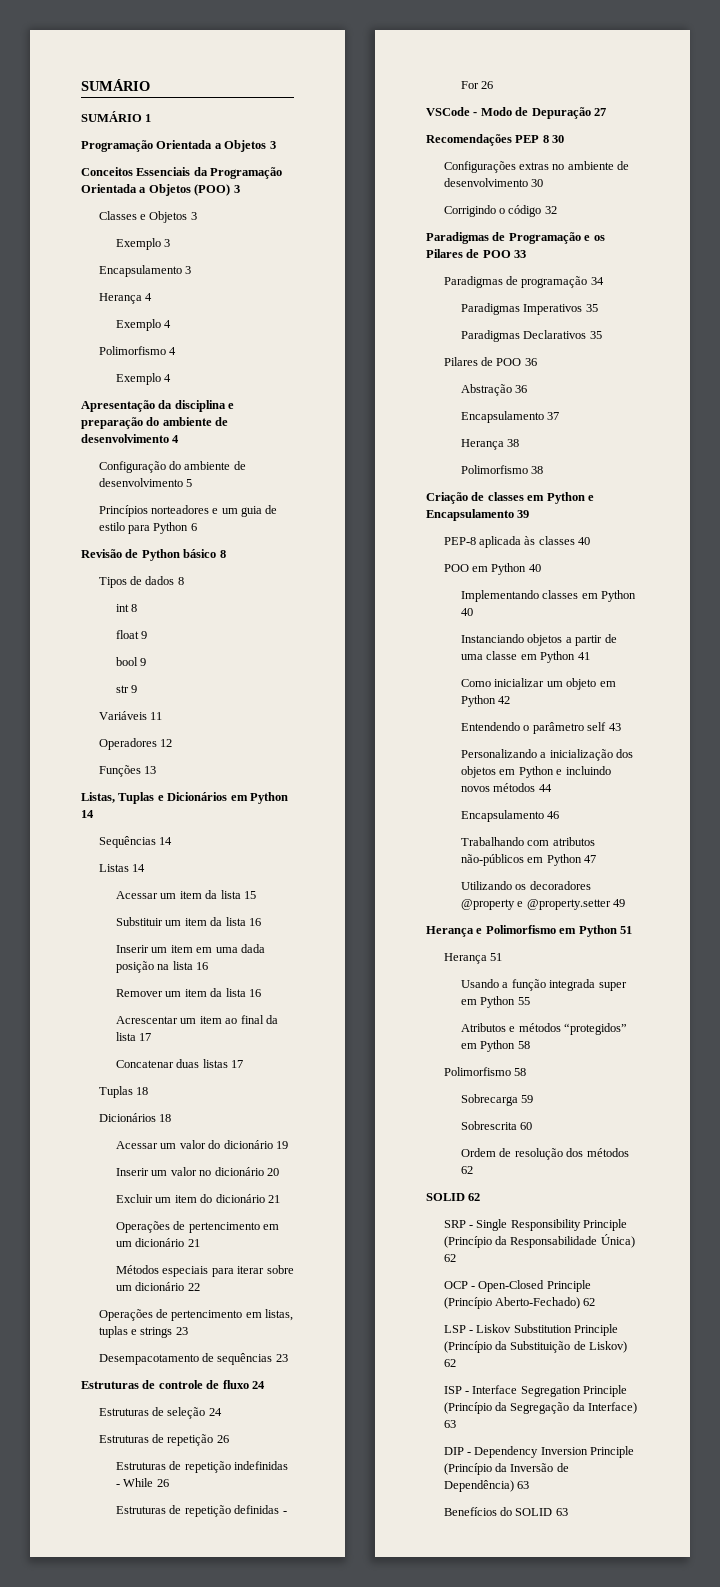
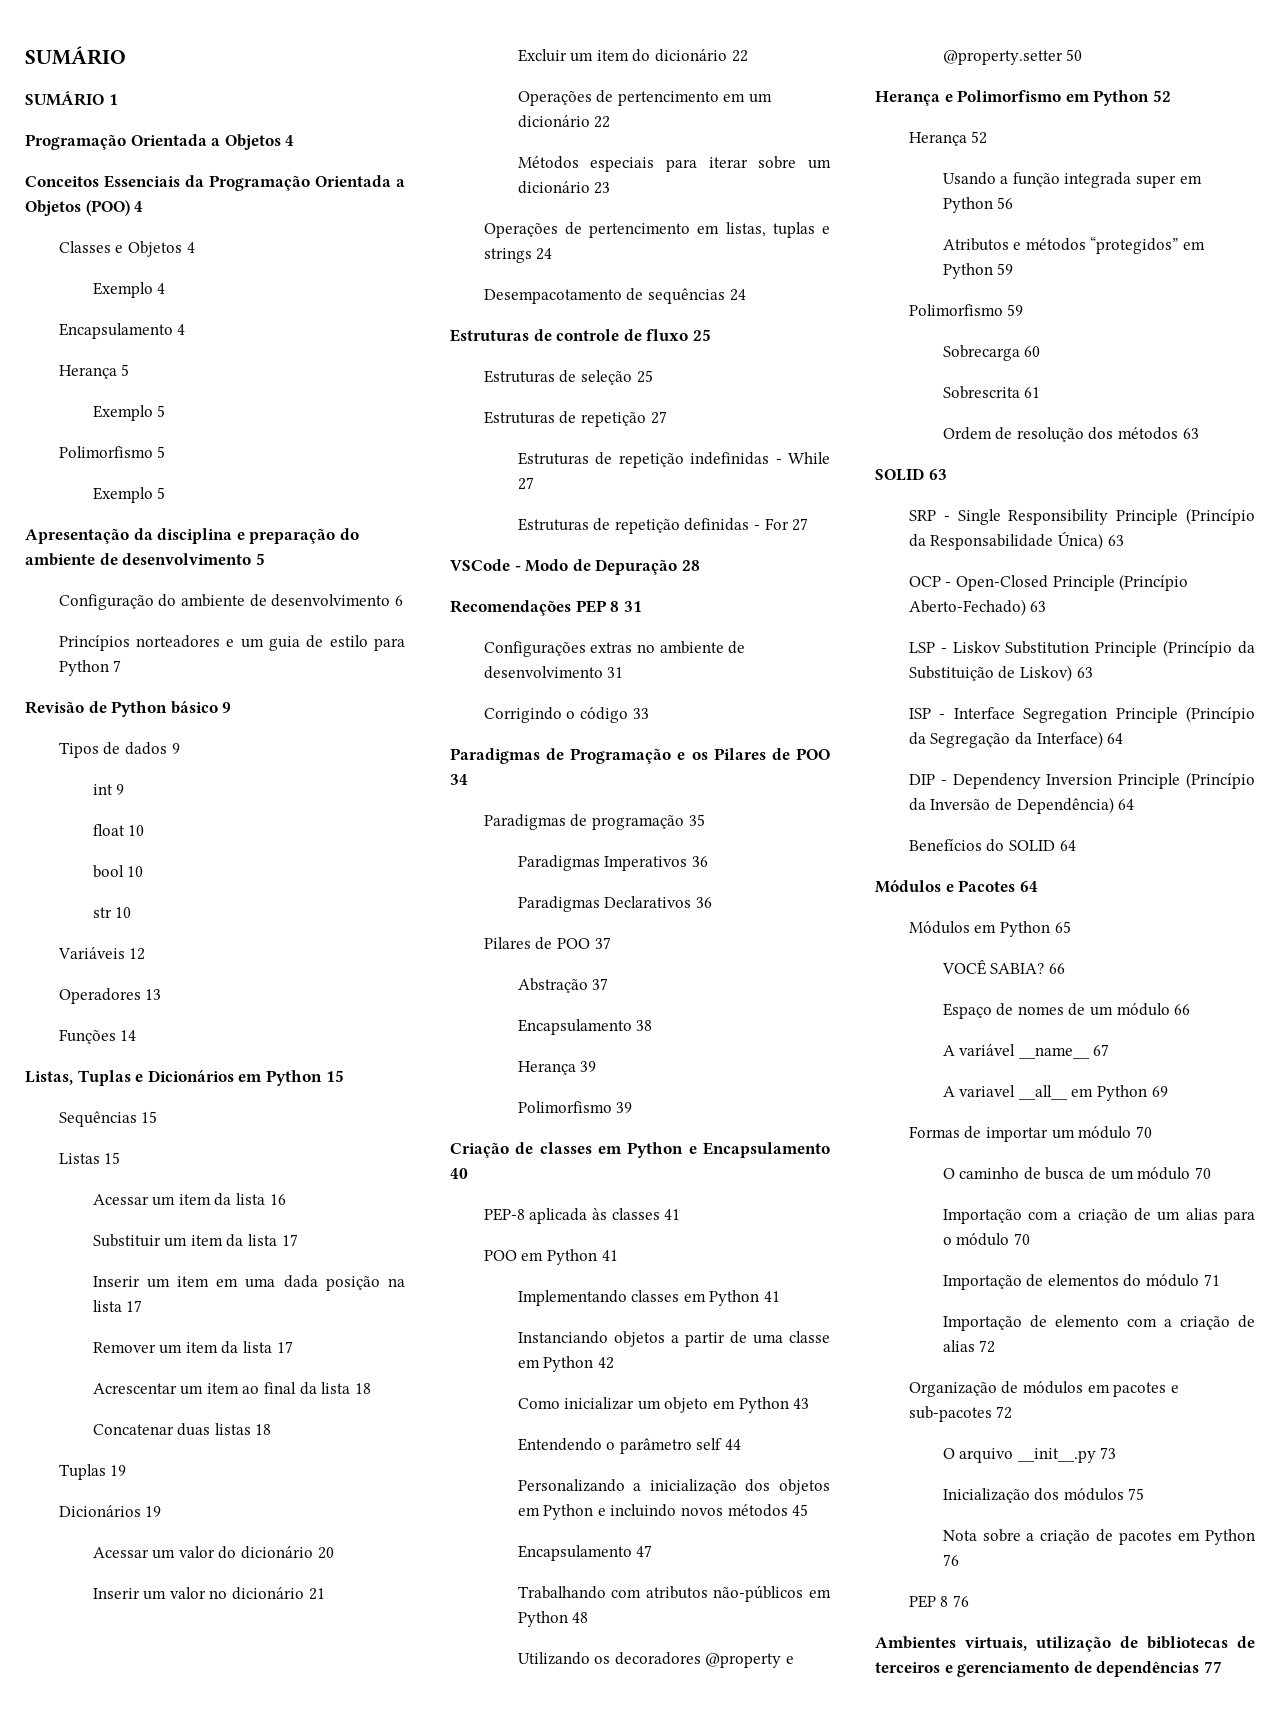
[269,141,276,149] 3 -> [285,135,295,146] 4
[233,185,240,193] 3 -> [134,201,144,212] 4
[190,212,197,220] [116,238,171,250] [98,265,191,277] [98,293,152,304] [116,319,172,331] [98,346,176,355] [116,373,172,385] 3 // Exemplo 3 // Encapsulamento 3 // Herança 4 // Exemplo 4 // Polimorfismo 4 // Exemplo 4 -> [186,242,195,253] [92,282,166,298] [58,323,186,339] [58,364,130,379] [92,405,166,421] [58,446,166,458] [92,487,166,503] 4 // Exemplo 4 // Encapsulamento 4 // Herança 5 // Exemplo 5 // Polimorfismo 5 // Exemplo 5
[172,435,180,443] 4 -> [255,553,265,565] 5
[185,479,192,487] 5 -> [394,595,403,606] 6
[190,523,197,531] 6 -> [113,660,122,672] 7
[219,550,226,558] 8 -> [222,702,232,713] 9
[177,577,184,585] 8 -> [171,743,180,754] 9
[131,604,138,612] 8 -> [116,784,125,795] 9
[141,631,148,639] 9 -> [128,825,145,836] 10
[140,658,147,666] 9 -> [127,866,144,877] 10
[131,685,138,693] 9 -> [115,907,132,918] 10
[149,712,162,720] 11 -> [129,948,146,960] 12
[159,739,172,747] 12 -> [145,989,162,1000] 13
[143,766,156,774] 13 -> [120,1030,137,1041] 14
[81,810,94,818] 14 -> [325,1070,344,1082] 15
[158,837,172,845] 14 -> [141,1111,158,1123] 15
[131,864,145,872] 14 -> [104,1152,121,1164] 15
[243,891,256,899] 15 -> [269,1194,286,1205] 16
[248,918,261,926] 16 -> [281,1234,298,1246] 17
[196,962,209,970] 16 -> [126,1300,143,1312] 17
[248,989,261,997] 16 -> [276,1341,293,1353] 17
[139,1033,152,1041] 17 -> [354,1383,371,1394] 18
[231,1060,244,1068] [98,1086,148,1098] [98,1113,171,1122] 17 // Tuplas 18 // Dicionários 18 -> [255,1424,272,1435] [58,1464,127,1480] [58,1505,162,1517] 18 // Tuplas 19 // Dicionários 19
[275,1141,288,1149] 19 -> [317,1547,334,1559] 20
[266,1168,279,1176] 20 -> [308,1588,325,1600] 21
[267,1195,280,1203] 21 -> [731,50,748,62] 22
[187,1239,200,1247] 21 -> [594,116,611,128] 22
[187,1283,200,1291] 22 -> [594,182,611,194] 23
[175,1327,188,1335] 23 -> [536,248,553,260] 24
[275,1354,288,1362] 23 -> [729,289,746,301] 24
[251,1381,265,1389] 24 -> [692,329,711,341] 25
[208,1408,222,1416] [98,1434,229,1446] 24 // Estruturas de repetição 26 -> [636,370,653,383] [483,411,667,427] 25 // Estruturas de repetição 27
[156,1479,169,1487] 26 -> [517,477,534,490] 27
[481,81,494,89] 26 -> [792,518,809,531] 27
[593,108,606,116] 27 -> [681,560,700,571] 28
[552,135,565,143] 30 -> [623,601,642,612] 31
[530,179,543,187] 30 -> [607,667,624,678] 31
[544,206,557,214] 32 -> [632,708,649,719] 33
[514,250,527,258] 33 -> [450,774,468,785] 34
[590,277,604,285] 34 -> [688,814,705,826] 35
[585,304,598,312] 35 -> [691,856,708,867] 36
[589,331,602,339] [443,357,537,366] 35 // Pilares de POO 36 -> [695,897,712,908] [483,937,611,950] 36 // Pilares de POO 37
[515,385,528,393] [461,411,560,423] [461,439,520,450] [461,465,544,474] 36 // Encapsulamento 37 // Herança 38 // Polimorfismo 38 -> [592,978,609,990] [517,1019,653,1035] [517,1061,597,1075] [517,1101,633,1113] 37 // Encapsulamento 38 // Herança 39 // Polimorfismo 39
[517,510,530,518] 39 -> [450,1168,468,1179] 40
[578,537,591,545] 40 -> [664,1209,681,1220] 41
[528,564,541,572] 40 -> [601,1250,618,1261] 41
[461,608,474,616] 40 -> [764,1291,781,1302] 41
[577,652,590,660] 41 -> [597,1357,614,1369] 42
[498,696,511,704] 42 -> [793,1398,810,1409] 43
[608,723,621,731] 43 -> [725,1439,742,1450] 44
[538,784,552,792] [461,810,560,822] 44 // Encapsulamento 46 -> [792,1504,809,1516] [517,1545,653,1561] 45 // Encapsulamento 47
[584,855,597,863] 47 -> [572,1612,589,1623] 48
[613,899,626,907] 49 -> [1066,49,1083,61] 50
[619,926,632,934] [443,953,502,964] 51 // Herança 51 -> [1152,90,1171,102] [908,131,988,146] 52 // Herança 52
[517,997,530,1005] 55 -> [997,197,1014,209] 56
[517,1041,530,1049] [443,1067,526,1076] 58 // Polimorfismo 58 -> [997,263,1014,275] [908,304,1024,316] 59 // Polimorfismo 59
[521,1095,534,1103] 59 -> [1024,346,1041,357] 60
[520,1122,533,1130] 60 -> [1024,387,1041,398] 61
[461,1166,474,1174] [426,1193,481,1201] 62 // SOLID 62 -> [1182,428,1199,439] [875,468,947,481] 63 // SOLID 63
[443,1254,456,1262] 62 -> [1107,535,1124,546] 63
[583,1298,596,1306] 62 -> [1030,601,1047,612] 63
[443,1359,456,1367] 62 -> [1076,667,1093,678] 63
[443,1420,456,1428] 63 -> [1107,733,1124,744] 64
[516,1481,529,1489] 63 -> [1118,799,1135,810] 64
[555,1508,568,1516] 63 -> [1059,840,1076,851] [875,880,1038,893] [908,921,1071,937] [941,959,1065,975] [942,1003,1191,1019] [942,1044,1110,1059] [942,1085,1168,1101] [908,1126,1152,1142] [942,1167,1211,1180] [942,1208,1255,1224] [942,1233,1030,1246] [942,1274,1220,1290] [942,1315,1255,1331] [942,1340,996,1353] [908,1381,1179,1397] [908,1406,1013,1422] [942,1447,1117,1463] [942,1488,1145,1503] [942,1529,1255,1545] [942,1554,959,1566] [908,1595,970,1608] [875,1636,1255,1652] [875,1661,1222,1677] 64 // Módulos e Pacotes 64 // Módulos em Python 65 // VOCÊ SABIA? 66 // Espaço de nomes de um módulo 66 // A variável __name__ 67 // A variavel __all__ em Python 69 // Formas de importar um módulo 70 // O caminho de busca de um módulo 70 // Importação com a criação de um alias para o módulo 70 // Importação de elementos do módulo 71 // Importação de elemento com a criação de alias 72 // Organização de módulos em pacotes e sub-pacotes 72 // O arquivo __init__.py 73 // Inicialização dos módulos 75 // Nota sobre a criação de pacotes em Python 76 // PEP 8 76 // Ambientes virtuais, utilização de bibliotecas de terceiros e gerenciamento de dependências 77

